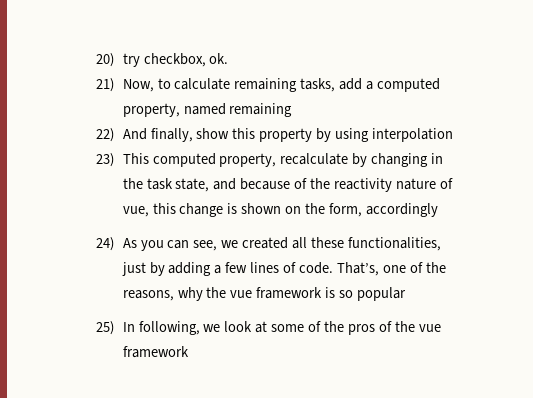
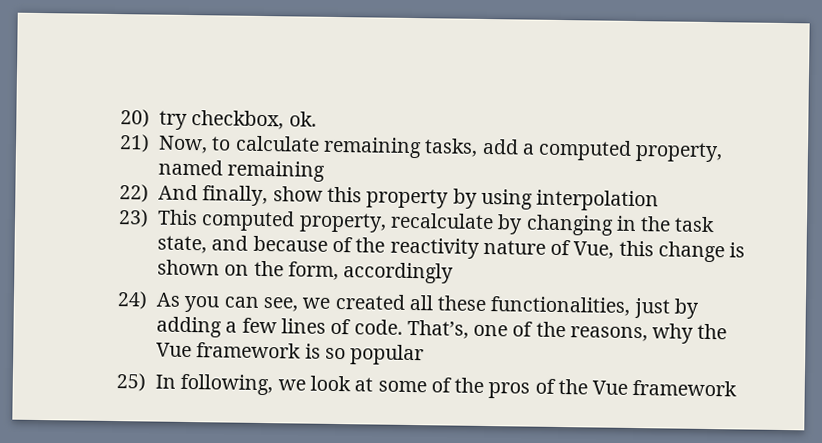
[122,206,149,217] vue, -> [573,241,615,259] Vue,
[230,290,253,298] vue -> [156,342,193,358] Vue
[418,324,441,332] vue -> [592,380,629,395] Vue

